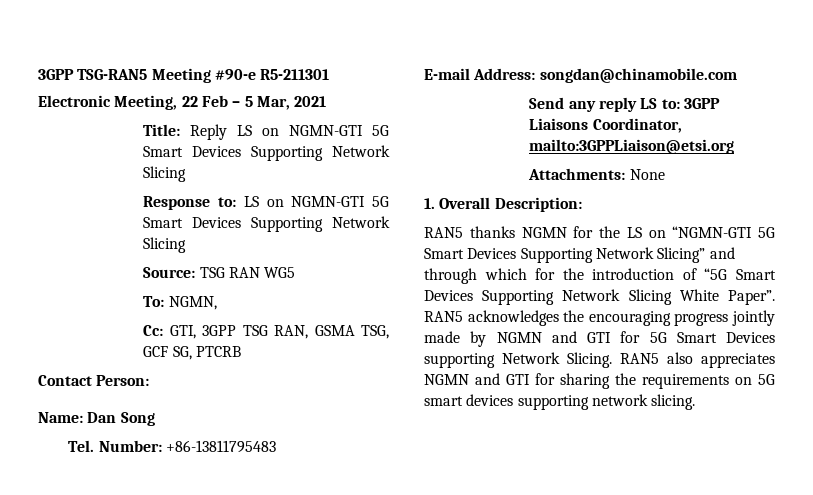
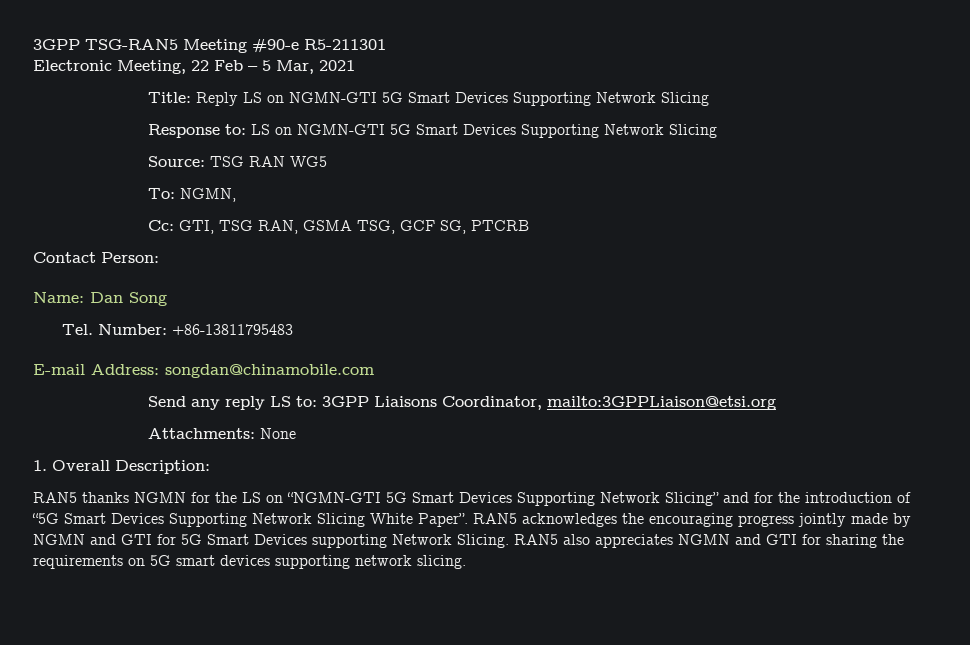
[202,325,237,336] 3GPP -> (214, 227) none
[424,268,527,284] through which -> (749, 497) none

